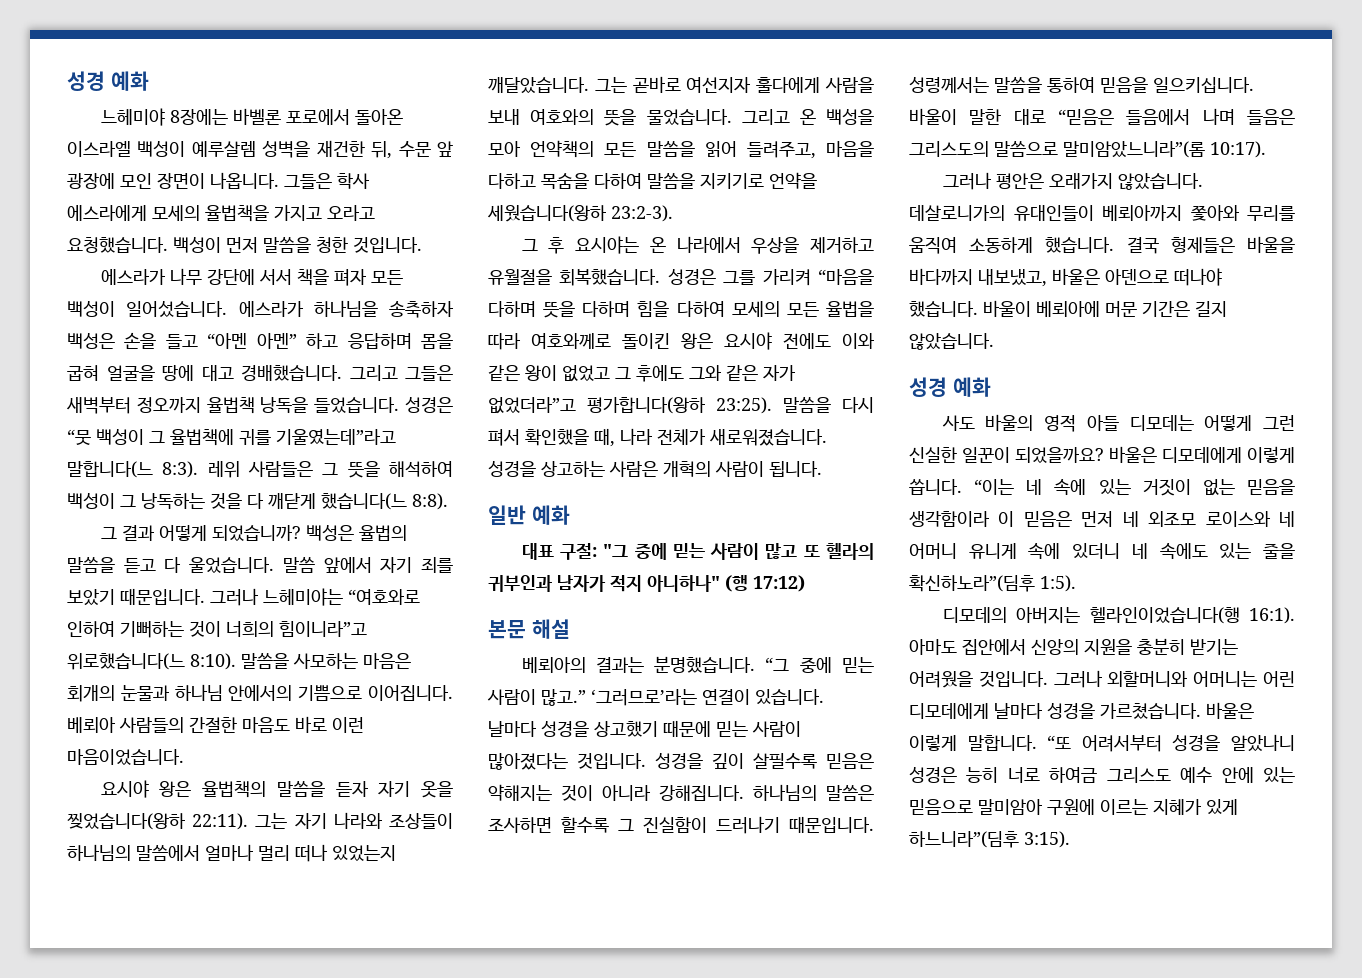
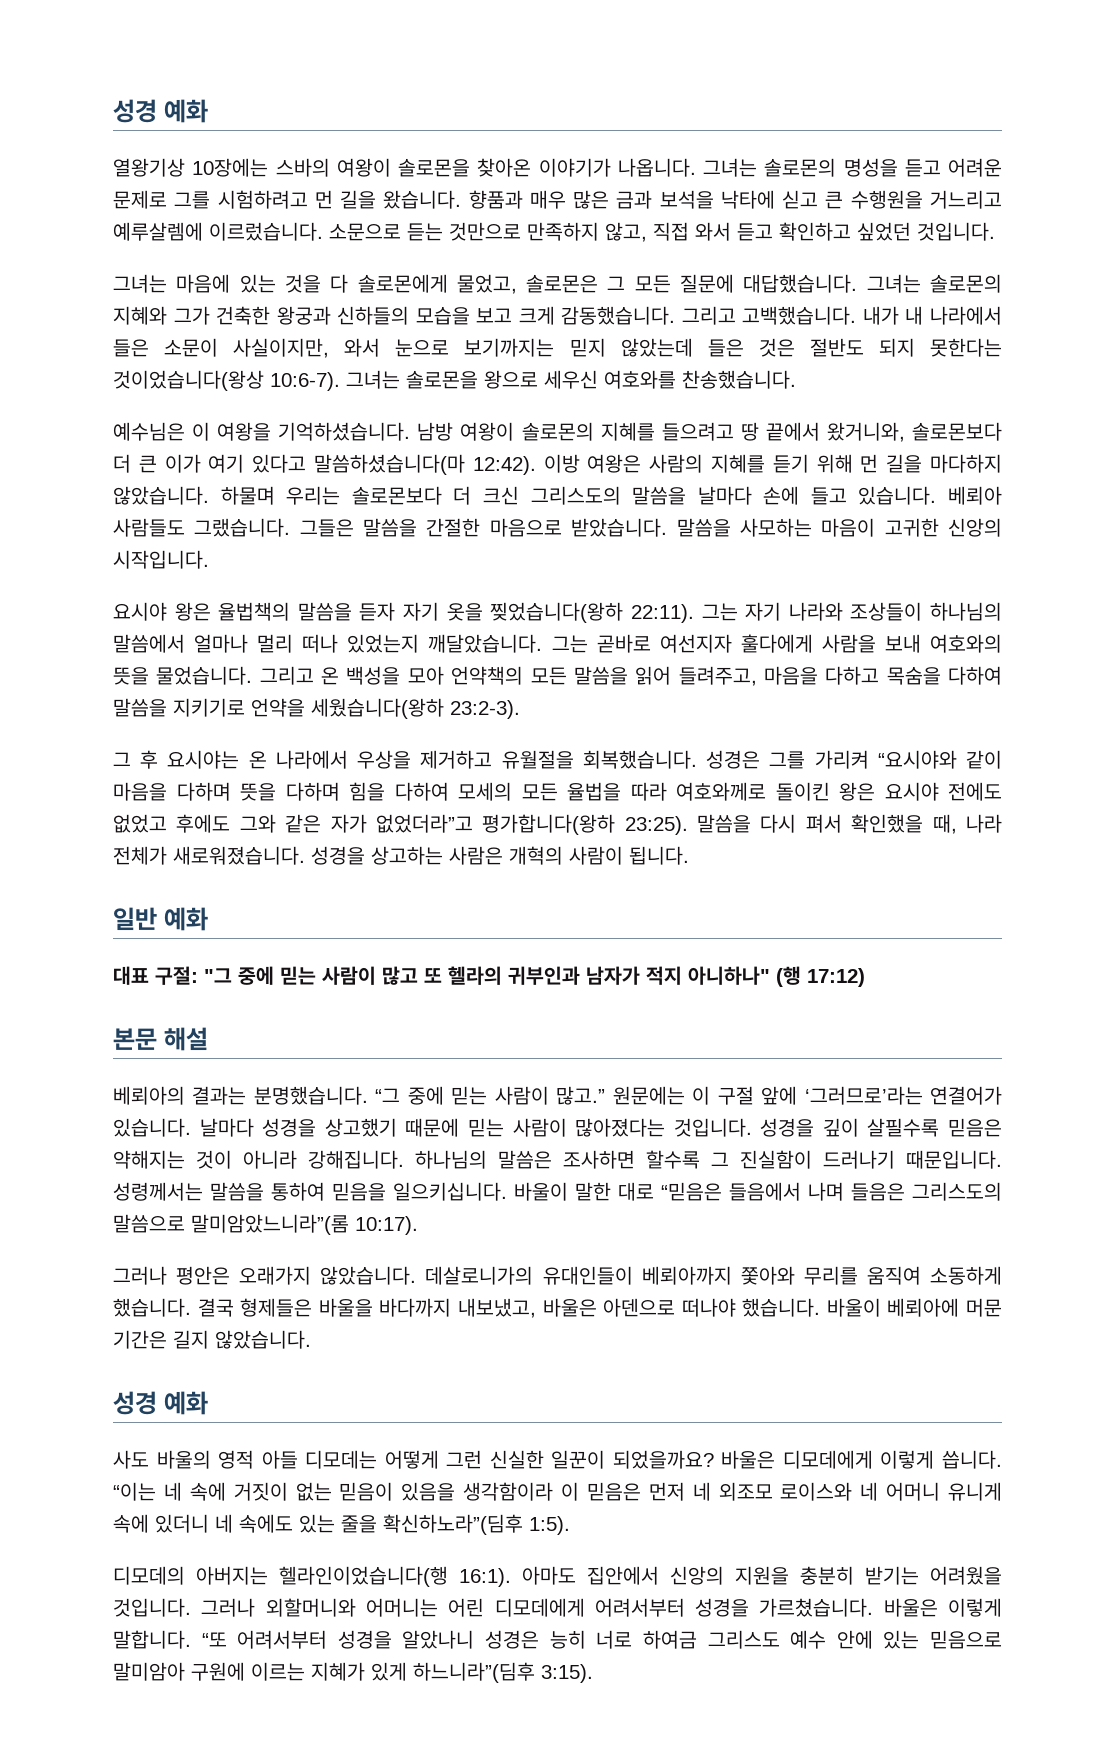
[67,71,149,91] [100,108,403,126] [67,140,453,159] [67,172,370,189] [67,205,375,222] [67,237,422,253] [100,268,403,286] [67,300,454,318] [67,332,453,349] [67,365,453,381] [66,397,454,414] [67,429,396,446] [67,461,453,478] [67,493,448,510] [100,525,407,542] [67,557,454,574] [67,588,420,606] [67,621,367,638] [67,653,411,670] [67,684,454,702] [67,716,364,733] [67,749,184,766] 성경 예화 // 느헤미야 8장에는 바벨론 포로에서 돌아온 이스라엘 백성이 예루살렘 성벽을 재건한 뒤, 수문 앞 광장에 모인 장면이 나옵니다. 그들은 학사 에스라에게 모세의 율법책을 가지고 오라고 요청했습니다. 백성이 먼저 말씀을 청한 것입니다. // 에스라가 나무 강단에 서서 책을 펴자 모든 백성이 일어섰습니다. 에스라가 하나님을 송축하자 백성은 손을 들고 “아멘 아멘” 하고 응답하며 몸을 굽혀 얼굴을 땅에 대고 경배했습니다. 그리고 그들은 새벽부터 정오까지 율법책 낭독을 들었습니다. 성경은 “뭇 백성이 그 율법책에 귀를 기울였는데”라고 말합니다(느 8:3). 레위 사람들은 그 뜻을 해석하여 백성이 그 낭독하는 것을 다 깨닫게 했습니다(느 8:8). // 그 결과 어떻게 되었습니까? 백성은 율법의 말씀을 듣고 다 울었습니다. 말씀 앞에서 자기 죄를 보았기 때문입니다. 그러나 느헤미야는 “여호와로 인하여 기뻐하는 것이 너희의 힘이니라”고 위로했습니다(느 8:10). 말씀을 사모하는 마음은 회개의 눈물과 하나님 안에서의 기쁨으로 이어집니다. 베뢰아 사람들의 간절한 마음도 바로 이런 마음이었습니다. -> [113,99,208,123] [113,158,1002,177] [113,190,1002,209] [113,222,995,242] [113,274,1002,294] [113,306,1003,325] [113,338,1003,358] [113,370,796,391] [113,422,1003,442] [113,454,1002,475] [113,486,1003,505] [113,518,1003,537] [113,550,209,569] 성경 예화 // 열왕기상 10장에는 스바의 여왕이 솔로몬을 찾아온 이야기가 나옵니다. 그녀는 솔로몬의 명성을 듣고 어려운 문제로 그를 시험하려고 먼 길을 왔습니다. 향품과 매우 많은 금과 보석을 낙타에 싣고 큰 수행원을 거느리고 예루살렘에 이르렀습니다. 소문으로 듣는 것만으로 만족하지 않고, 직접 와서 듣고 확인하고 싶었던 것입니다. // 그녀는 마음에 있는 것을 다 솔로몬에게 물었고, 솔로몬은 그 모든 질문에 대답했습니다. 그녀는 솔로몬의 지혜와 그가 건축한 왕궁과 신하들의 모습을 보고 크게 감동했습니다. 그리고 고백했습니다. 내가 내 나라에서 들은 소문이 사실이지만, 와서 눈으로 보기까지는 믿지 않았는데 들은 것은 절반도 되지 못한다는 것이었습니다(왕상 10:6-7). 그녀는 솔로몬을 왕으로 세우신 여호와를 찬송했습니다. // 예수님은 이 여왕을 기억하셨습니다. 남방 여왕이 솔로몬의 지혜를 들으려고 땅 끝에서 왔거니와, 솔로몬보다 더 큰 이가 여기 있다고 말씀하셨습니다(마 12:42). 이방 여왕은 사람의 지혜를 듣기 위해 먼 길을 마다하지 않았습니다. 하물며 우리는 솔로몬보다 더 크신 그리스도의 말씀을 날마다 손에 들고 있습니다. 베뢰아 사람들도 그랬습니다. 그들은 말씀을 간절한 마음으로 받았습니다. 말씀을 사모하는 마음이 고귀한 신앙의 시작입니다.
[818,269,874,285] “마음을 -> [877,750,1003,769] [113,782,167,801] “요시야와 같이 마음을
[842,333,875,349] [488,365,631,382] 이와 같은 왕이 없었고 그 -> [113,814,167,833] 없었고
[591,689,750,706] ‘그러므로’라는 연결이 -> [612,1086,1002,1105] 원문에는 이 구절 앞에 ‘그러므로’라는 연결어가
[1098,479,1131,495] 있는 -> (226, 1491) none
[1247,479,1295,495] 믿음을 -> [339,1482,456,1501] 믿음이 있음을
[994,703,1043,719] 날마다 -> [594,1598,685,1617] 어려서부터

